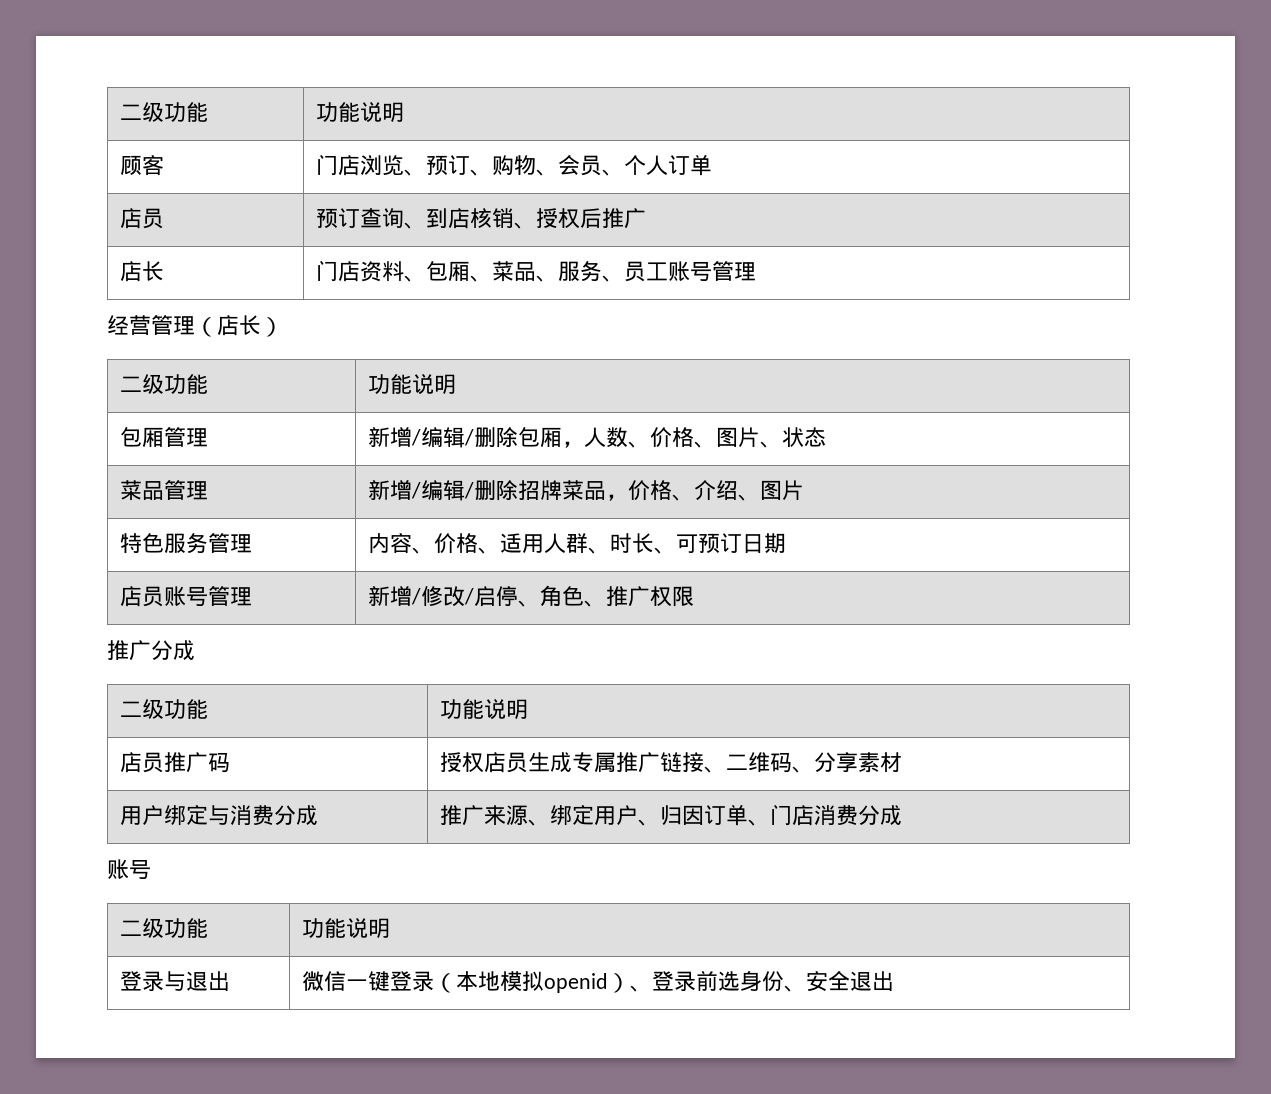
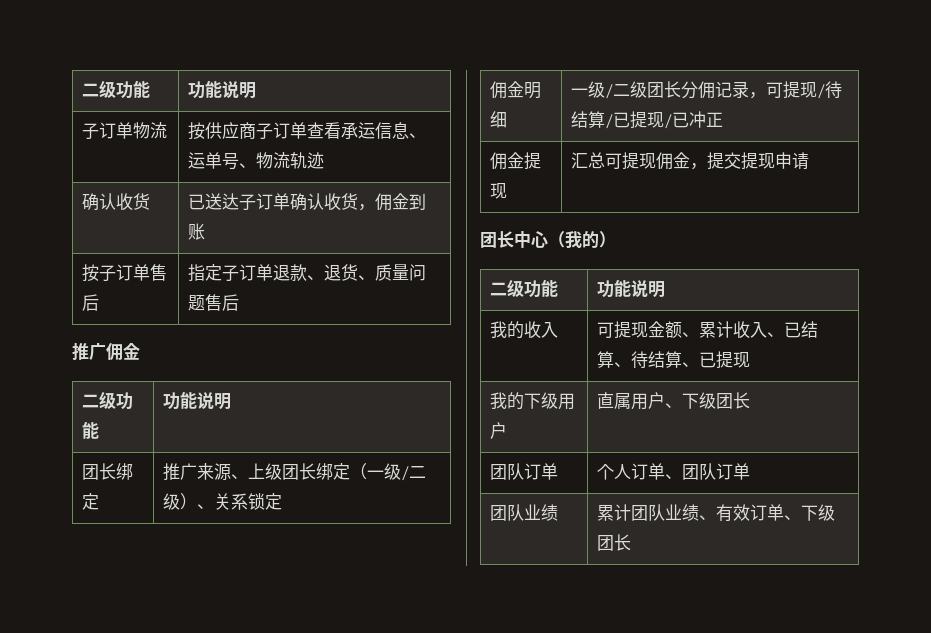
[120,102,209,122] [316,102,405,123] [120,155,165,176] [316,154,713,176] [120,208,165,229] [316,208,647,229] [120,261,165,282] [316,260,757,282] [107,315,261,337] 二级功能 | 功能说明 // 顾客 | 门店浏览、预订、购物、会员、个人订单 // 店员 | 预订查询、到店核销、授权后推广 // 店长 | 门店资料、包厢、菜品、服务、员工账号管理 // 经营管理（店长 -> [82,80,151,99] [188,80,257,99] [82,122,168,140] [188,122,427,140] [188,152,325,170] [82,193,151,211] [188,193,427,211] [188,223,206,240] [82,264,168,282] [82,294,100,311] [188,264,427,282] [188,294,240,311] [72,342,140,361] [82,391,134,410] [82,421,100,439] [163,391,232,410] [82,463,134,480] [82,493,100,510] [163,463,427,481] [163,493,283,510] [490,81,542,99] [490,111,508,128] [571,81,843,99] [571,111,724,129] [490,152,542,170] [490,183,508,199] [571,152,810,170] [480,231,599,248] 二级功能 | 功能说明 // 子订单物流 | 按供应商子订单查看承运信息、运单号、物流轨迹 // 确认收货 | 已送达子订单确认收货，佣金到账 // 按子订单售后 | 指定子订单退款、退货、质量问题售后 // 推广佣金 // 二级功能 | 功能说明 // 团长绑定 | 推广来源、上级团长绑定（一级/二级）、关系锁定 // 佣金明细 | 一级/二级团长分佣记录，可提现/待结算/已提现/已冲正 // 佣金提现 | 汇总可提现佣金，提交提现申请 // 团长中心（我的
[120,427,209,448] [368,427,827,448] [120,480,209,501] [368,480,805,501] [120,533,253,554] [368,533,787,554] [120,586,253,607] [368,585,695,607] [107,640,195,661] [120,699,209,719] [440,699,529,720] [120,752,231,773] [440,752,903,773] [120,805,319,826] [440,804,903,826] [107,859,151,880] [120,918,209,938] [302,918,391,939] [120,971,231,992] [302,970,895,993] 包厢管理 | 新增/编辑/删除包厢，人数、价格、图片、状态 // 菜品管理 | 新增/编辑/删除招牌菜品，价格、介绍、图片 // 特色服务管理 | 内容、价格、适用人群、时长、可预订日期 // 店员账号管理 | 新增/修改/启停、角色、推广权限 // 推广分成 // 二级功能 | 功能说明 // 店员推广码 | 授权店员生成专属推广链接、二维码、分享素材 // 用户绑定与消费分成 | 推广来源、绑定用户、归因订单、门店消费分成 // 账号 // 二级功能 | 功能说明 // 登录与退出 | 微信一键登录（本地模拟openid）、登录前选身份、安全退出 -> [490,321,559,339] [597,321,819,339] [597,351,751,369] [490,392,576,410] [490,422,508,439] [597,392,751,410] [490,463,559,480] [597,463,751,480] [490,504,559,521] [597,504,836,522] [597,534,632,551] 我的收入 | 可提现金额、累计收入、已结算、待结算、已提现 // 我的下级用户 | 直属用户、下级团长 // 团队订单 | 个人订单、团队订单 // 团队业绩 | 累计团队业绩、有效订单、下级团长

